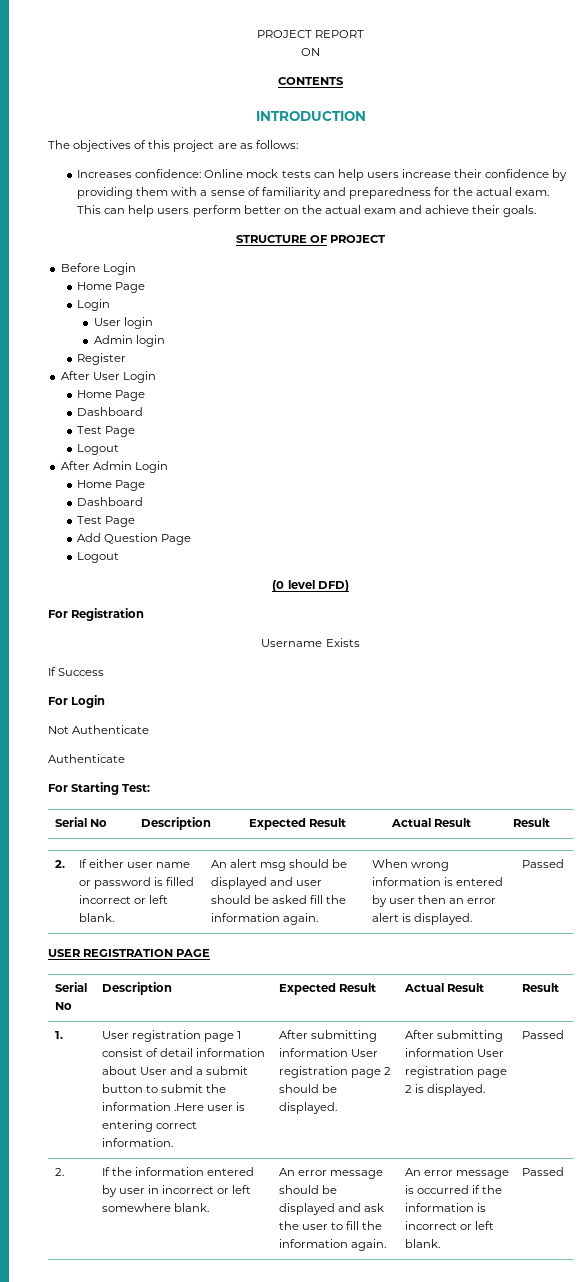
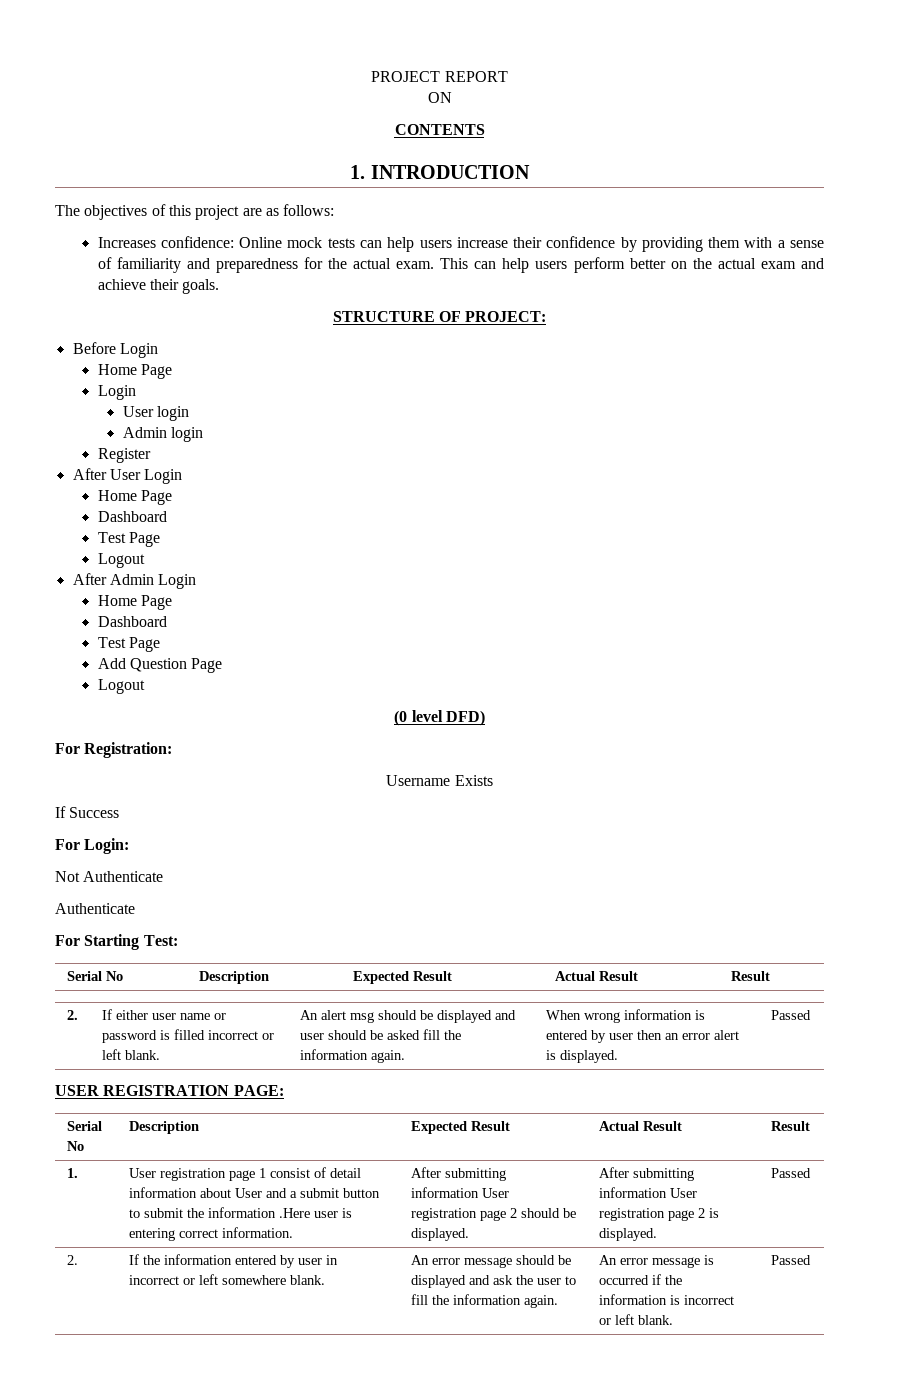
(344, 81) none -> [350,165,366,179] 1.
[330,235,387,243] PROJECT -> [465,311,547,322] PROJECT:
[71,608,145,621] Registration -> [84,742,173,758] Registration:
[71,695,106,708] Login -> [84,838,130,854] Login:
[176,949,211,957] PAGE -> [233,1085,284,1096] PAGE:

